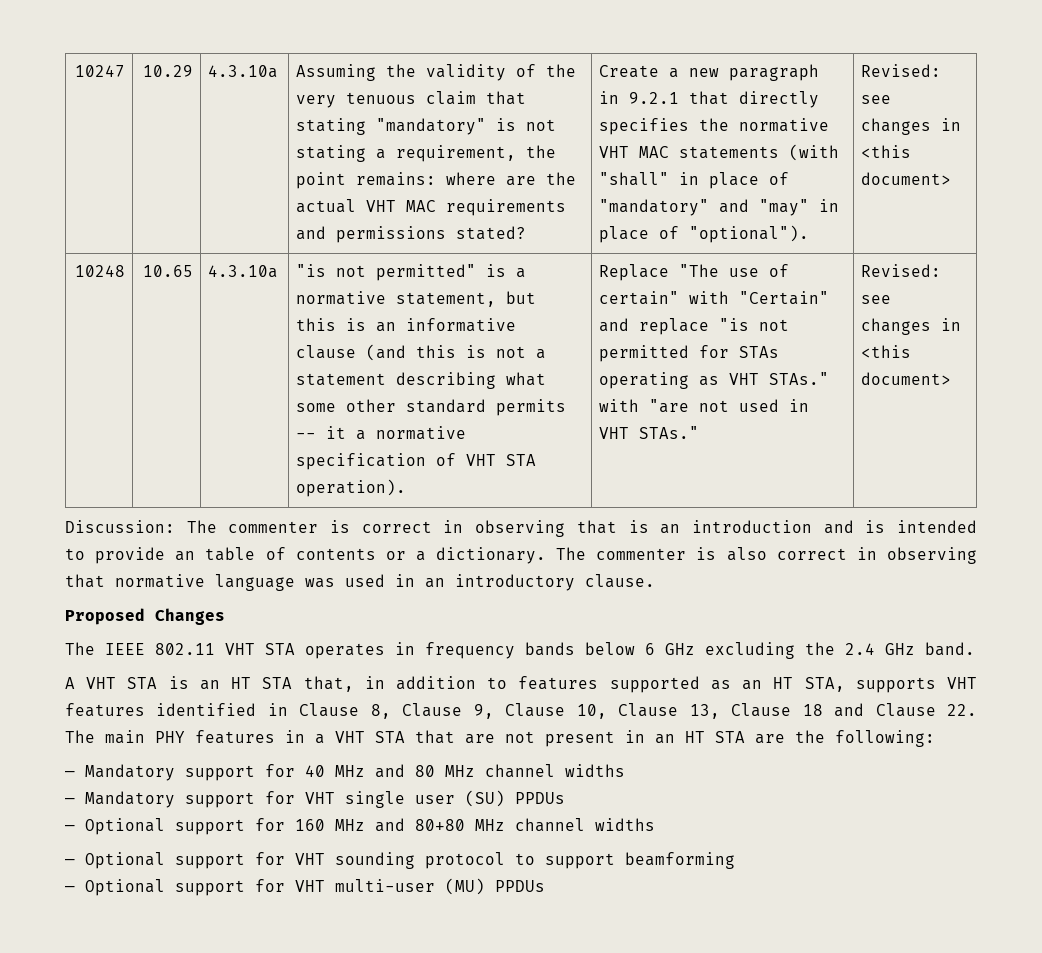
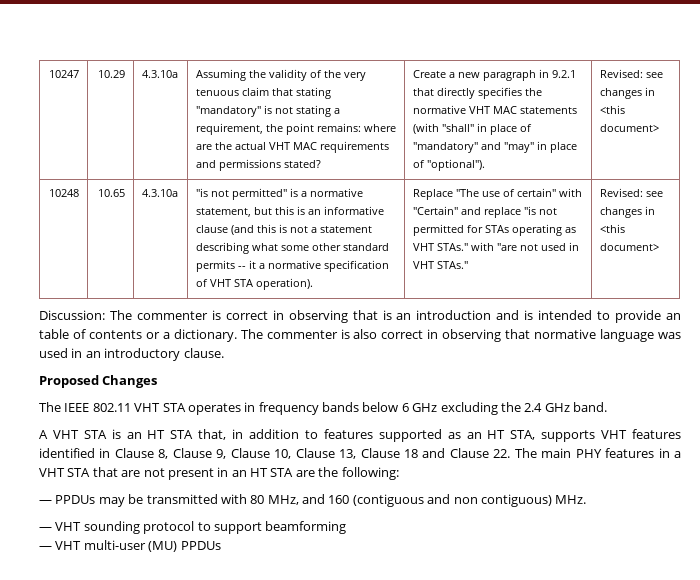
[85,764,625,781] [65,790,565,808] [65,818,655,835] [65,852,285,869] Mandatory support for 40 MHz and 80 MHz channel widths // — Mandatory support for VHT single user (SU) PPDUs // — Optional support for 160 MHz and 80+80 MHz channel widths // — Optional support for -> [55,494,587,507] [39,527,52,531] PPDUs may be transmitted with 80 MHz, and 160 (contiguous and non contiguous) MHz. // —
[85,879,285,896] Optional support for -> (52, 548) none

